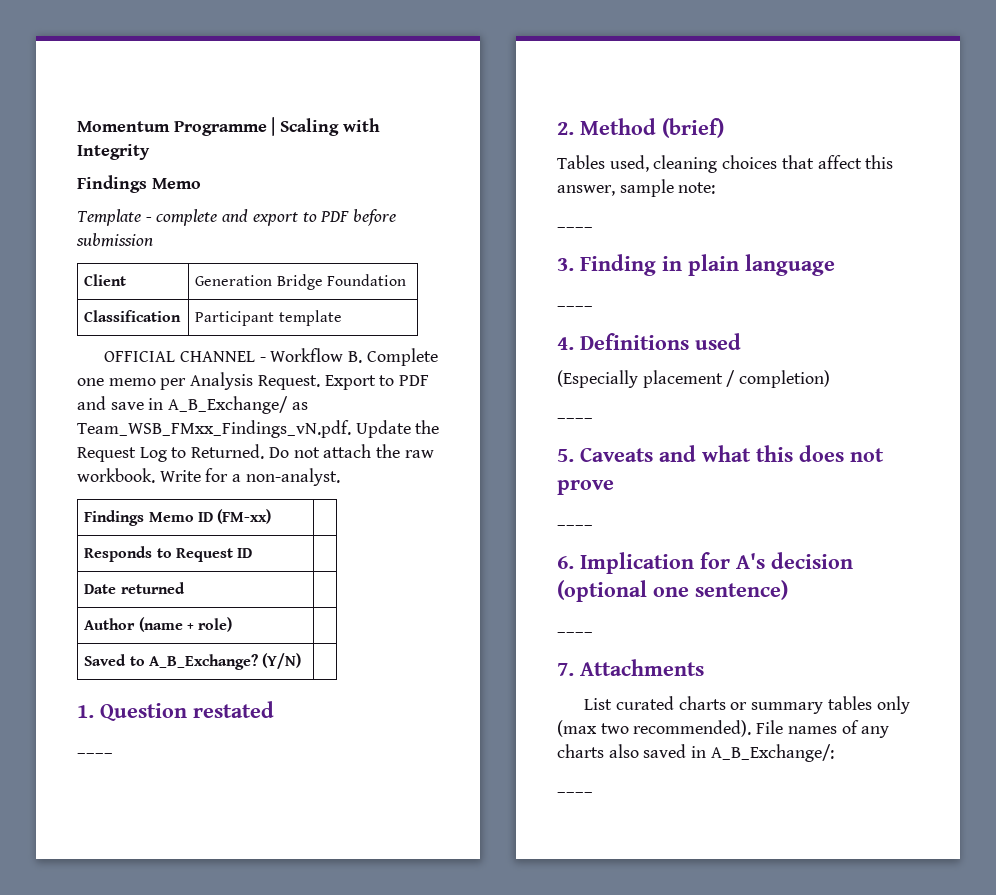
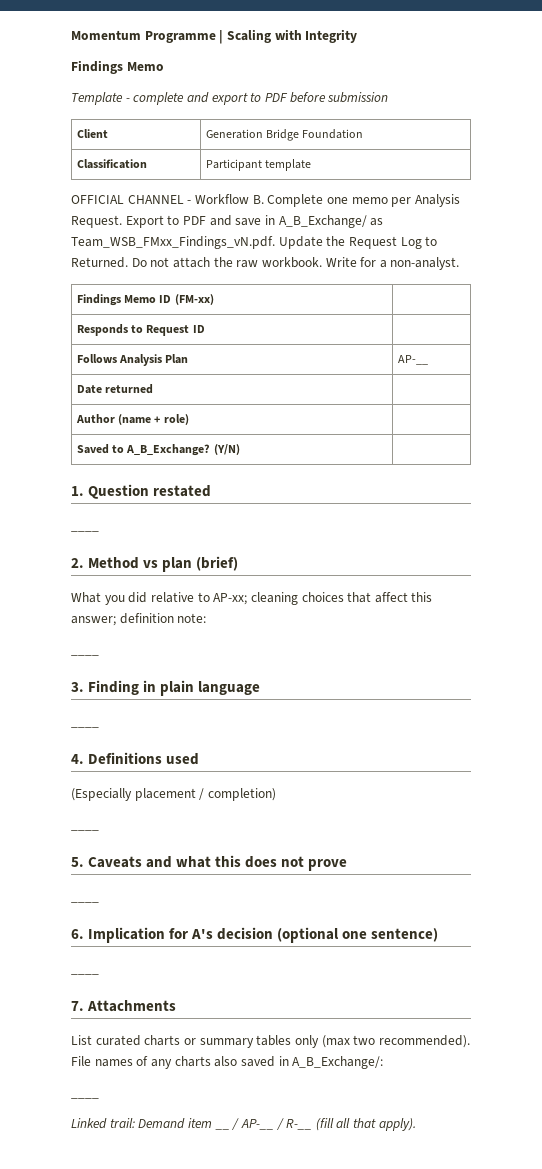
(253, 553) none -> [76,354,189,366] [397,355,428,365] // Follows Analysis Plan | AP-__
(656, 126) none -> [143,557,193,572] vs plan
[557,155,649,172] Tables used, -> [71,592,248,605] What you did relative to AP-xx;
[557,179,674,197] answer, sample -> [71,613,174,626] answer; definition
(593, 792) none -> [71,1118,212,1129] [214,1118,416,1131] // Linked trail: Demand item __ / AP-__ / R-__ (fill all that apply).

